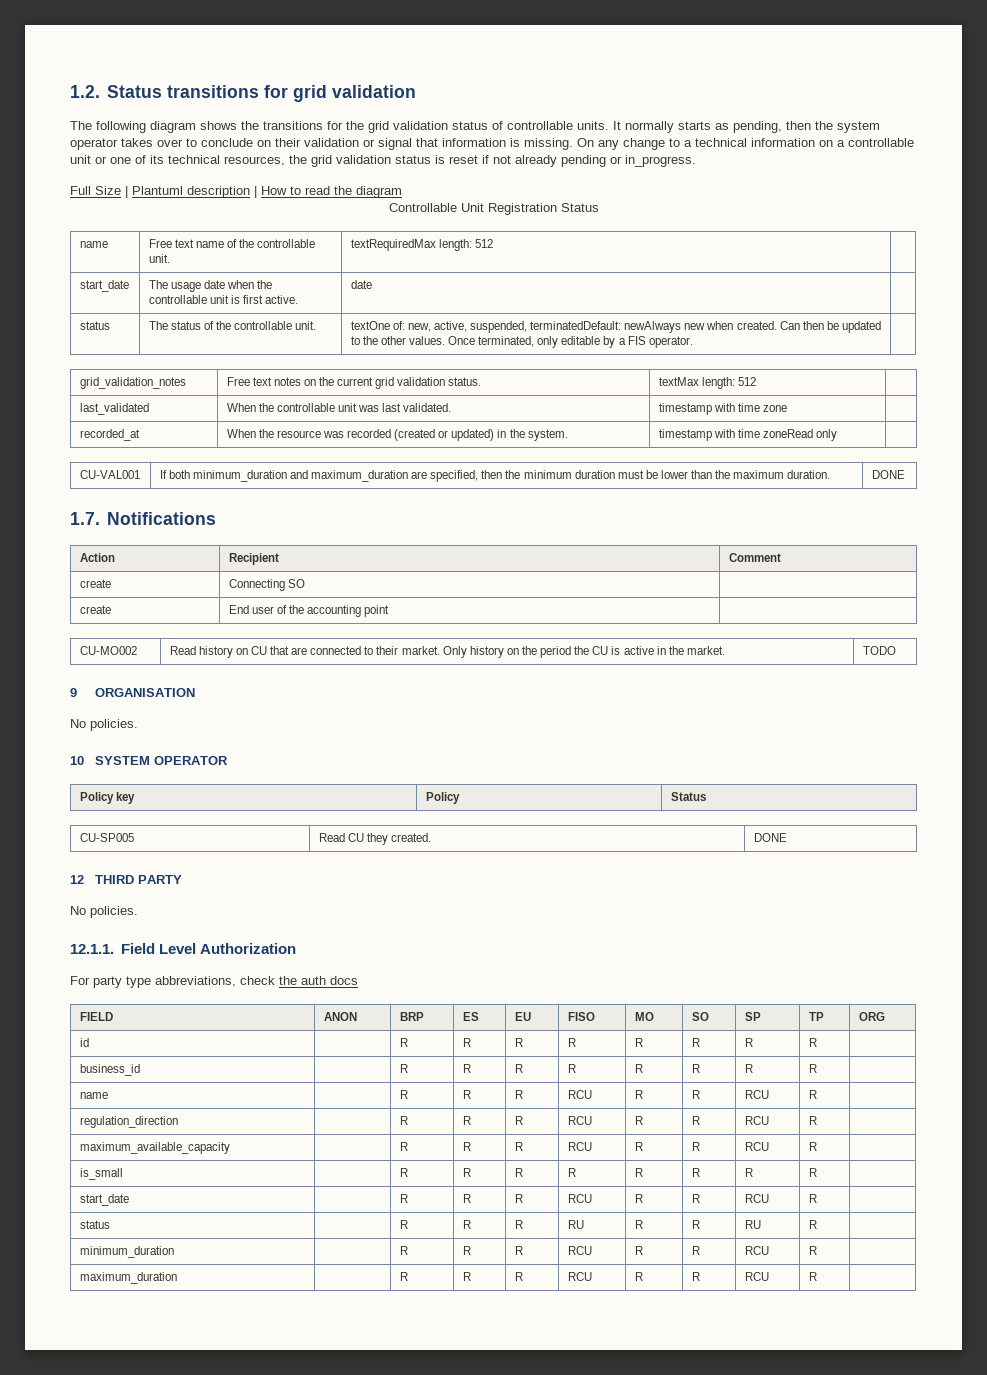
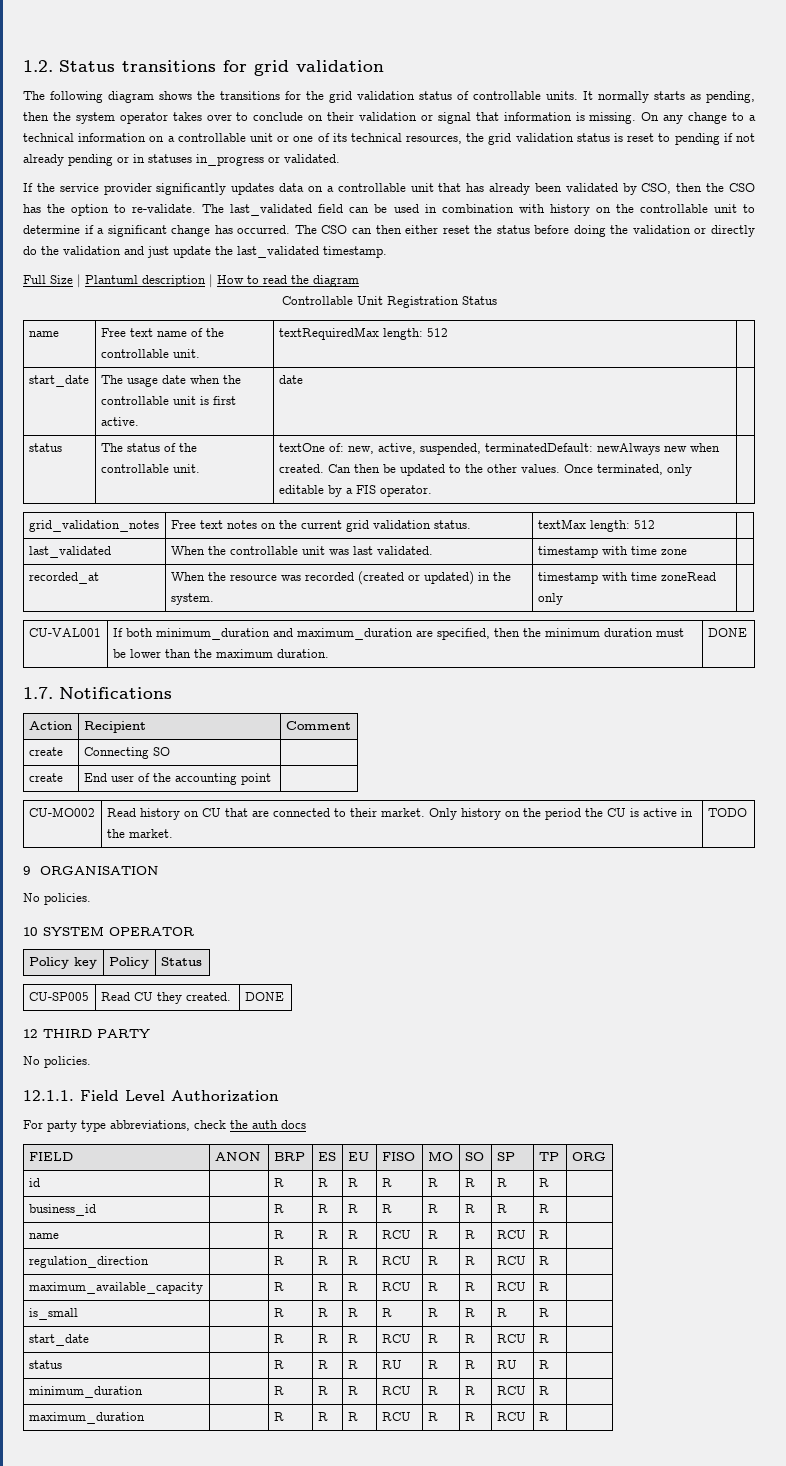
(478, 159) none -> [658,133,720,145] to pending
[625,155,696,167] in_progress. -> [133,154,340,166] [23,183,756,195] [23,204,755,216] [23,225,755,237] [23,246,387,258] in statuses in_progress or validated. // If the service provider significantly updates data on a controllable unit that has already been validated by CSO, then the CSO has the option to re-validate. The last_validated field can be used in combination with history on the controllable unit to determine if a significant change has occurred. The CSO can then either reset the status before doing the validation or directly do the validation and just update the last_validated timestamp.

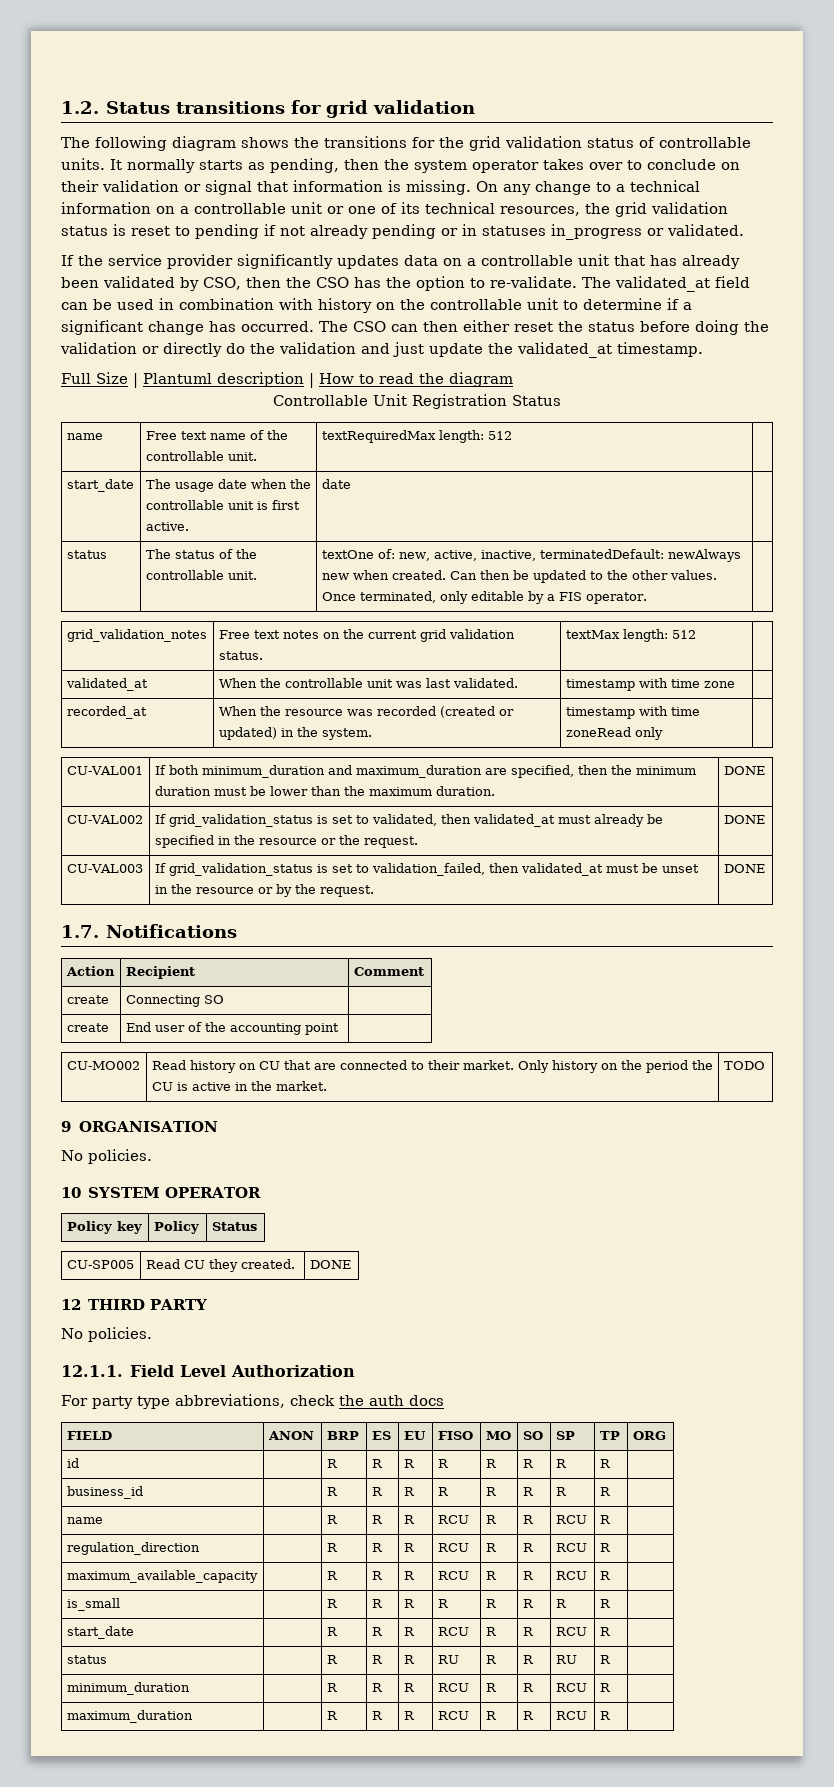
[230,204,313,216] last_validated -> [615,276,710,292] validated_at
[237,246,319,258] last_validated -> [517,342,612,358] validated_at
[419,443,481,455] suspended, -> [480,550,536,561] inactive,
[28,546,111,558] last_validated -> [65,678,148,691] validated_at
(747, 632) none -> [66,815,143,824] [154,814,663,827] [154,835,418,848] [723,815,765,824] [66,864,143,873] [154,863,699,876] [154,884,374,897] [723,864,765,873] // CU-VAL002 | If grid_validation_status is set to validated, then validated_at must already be specified in the resource or the request. | DONE // CU-VAL003 | If grid_validation_status is set to validation_failed, then validated_at must be unset in the resource or by the request. | DONE

